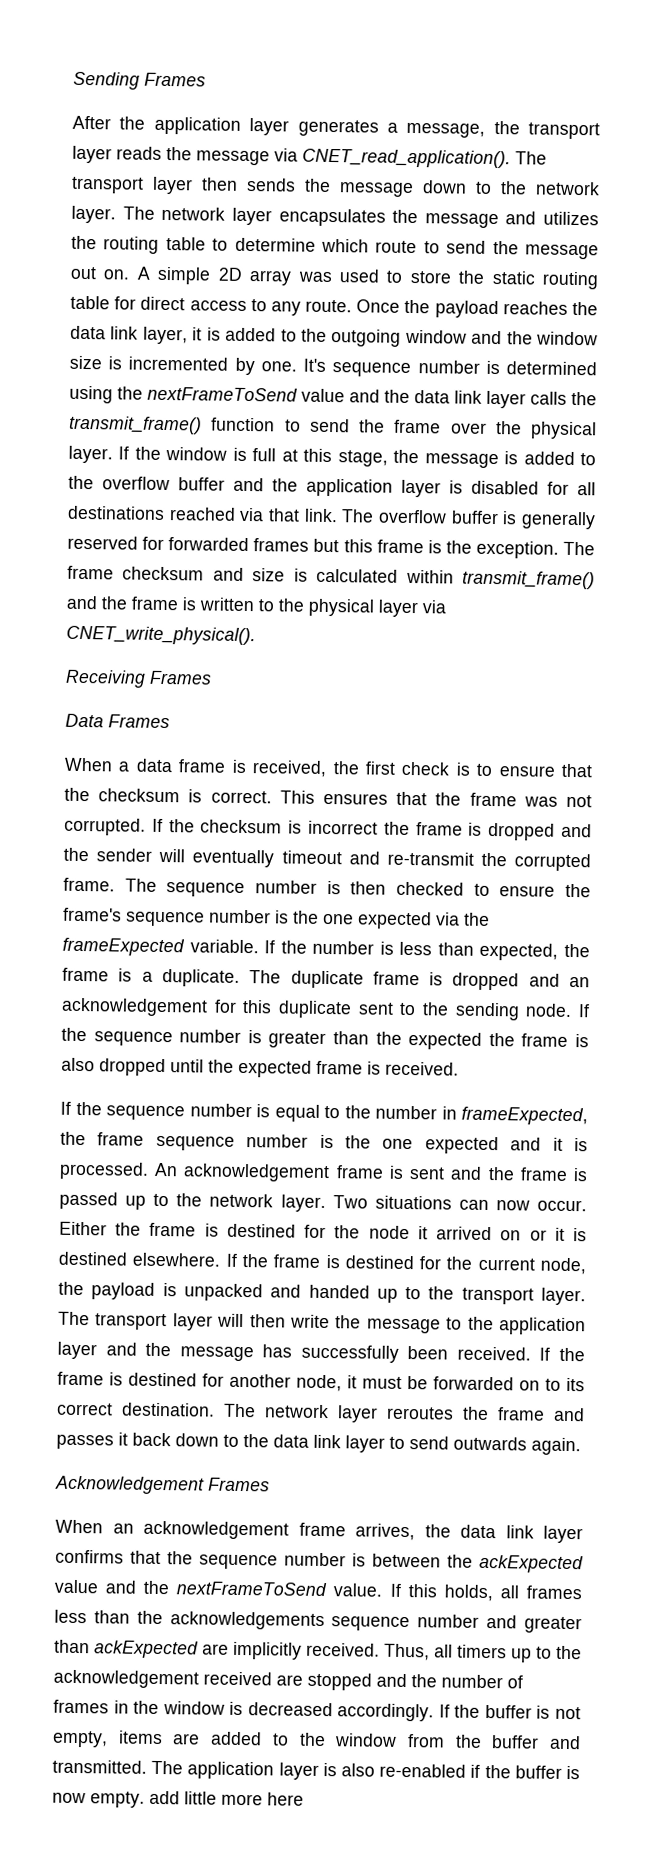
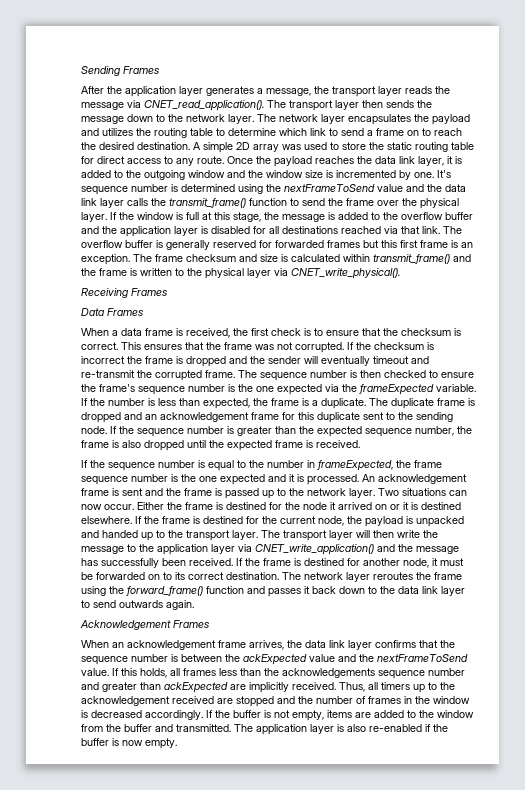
[424,213,499,229] message -> [432,114,470,125] payload
[375,240,599,260] [70,266,131,280] route to send the message out on. -> [310,128,462,136] [81,142,190,150] link to send a frame on to reach the desired destination.
[376,539,472,554] frame is the -> [400,240,473,248] first frame is an
(208, 1007) none -> [251,412,279,420] frame
(483, 1041) none -> [365,426,454,437] sequence number,
(97, 1350) none -> [238,544,374,555] via CNET_write_application()
(545, 1414) none -> [81,586,244,596] using the forward_frame() function
[149,1790,304,1806] add little more here -> (177, 743) none

